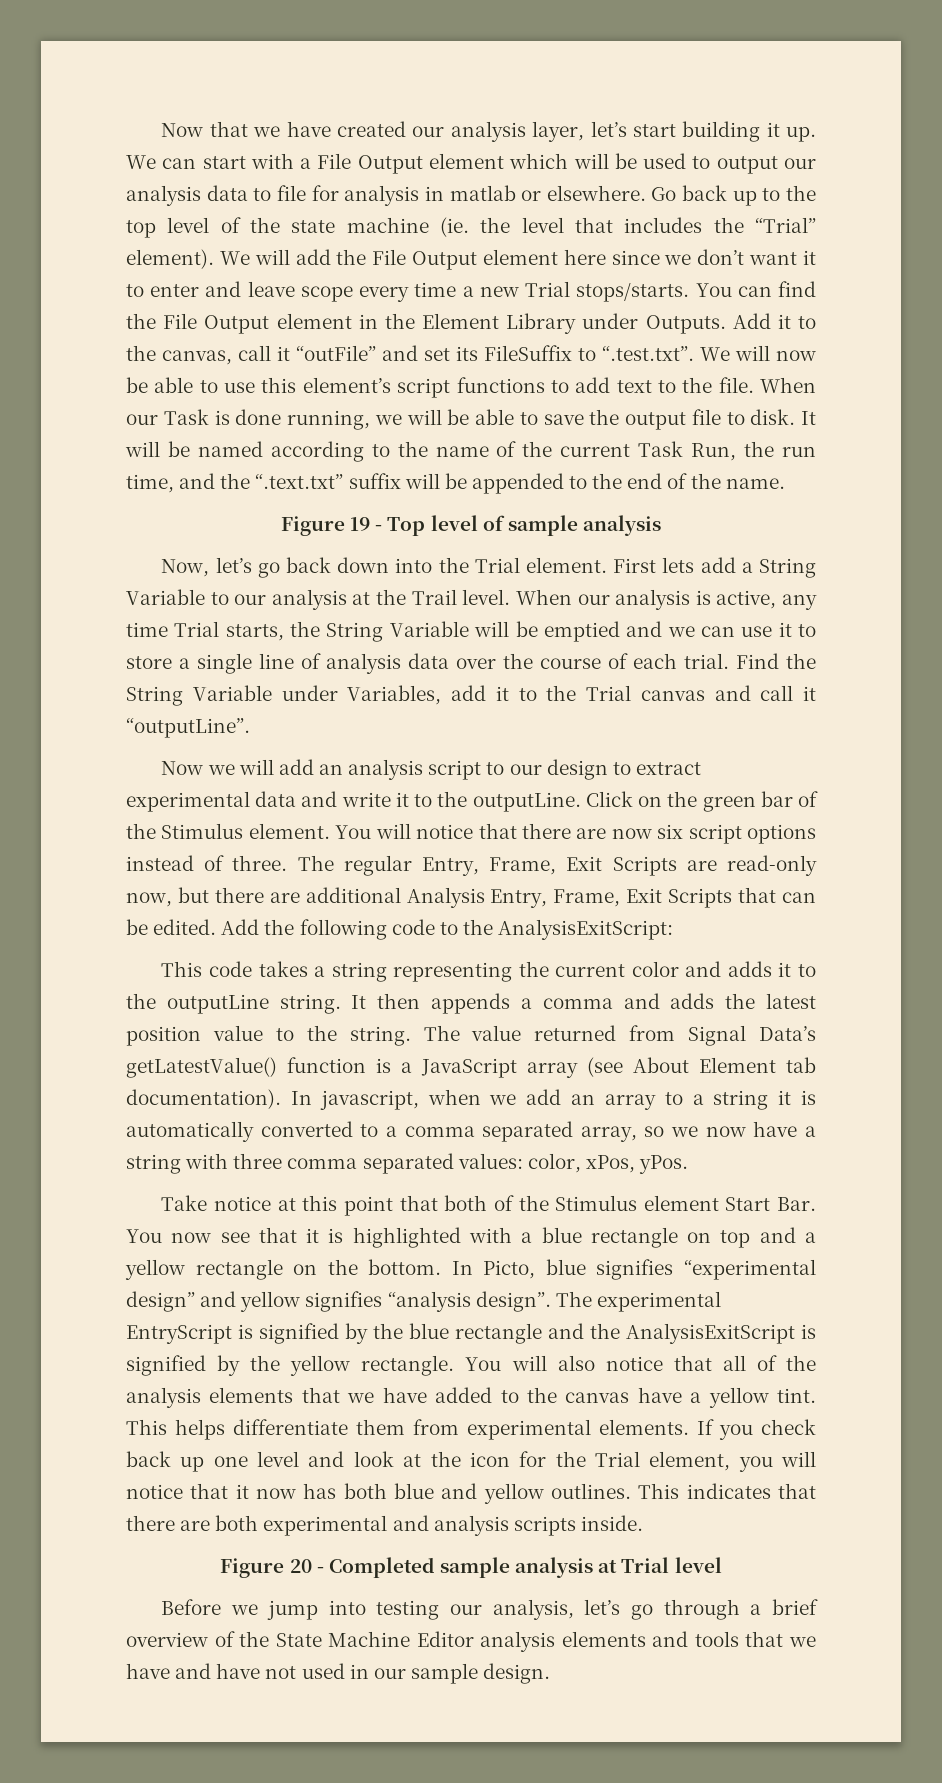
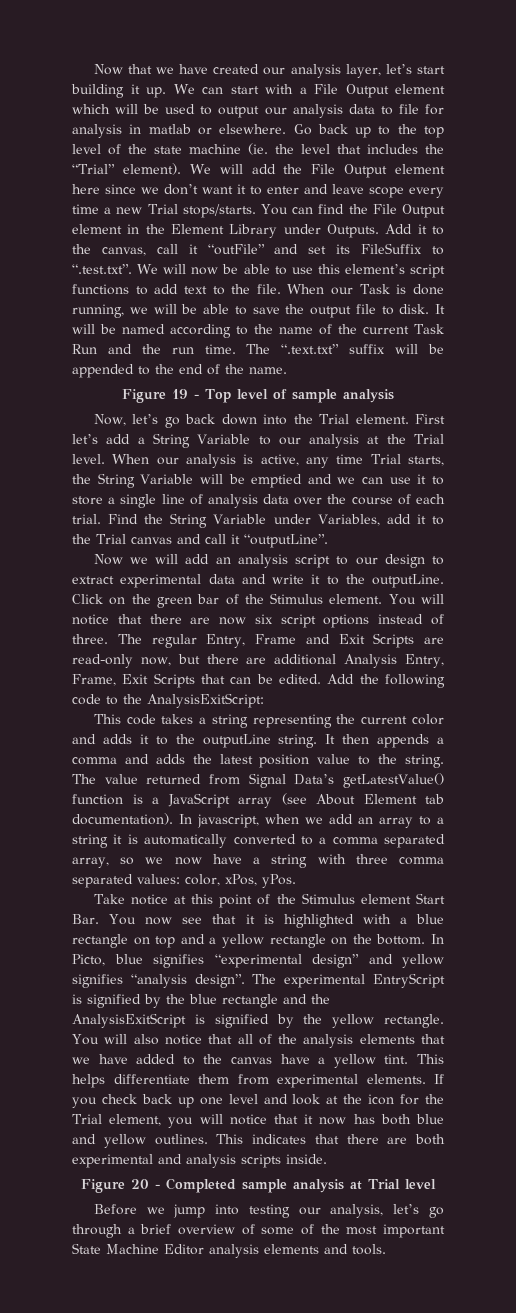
[691,441,816,461] [126,473,251,493] Run, the run time, and the -> [72,344,271,354] Run and the run time. The
[662,557,695,573] lets -> [72,434,98,444] let’s
[411,589,457,605] Trail -> [414,434,445,444] Trial
[489,857,557,875] Frame, -> [254,634,330,644] Frame and
[399,1195,488,1211] that both -> (253, 901) none
[239,1631,270,1647] the -> [261,1224,445,1238] some of the most important
[694,1631,816,1647] [126,1663,551,1684] tools that we have and have not used in our sample design. -> [352,1244,386,1255] tools.

